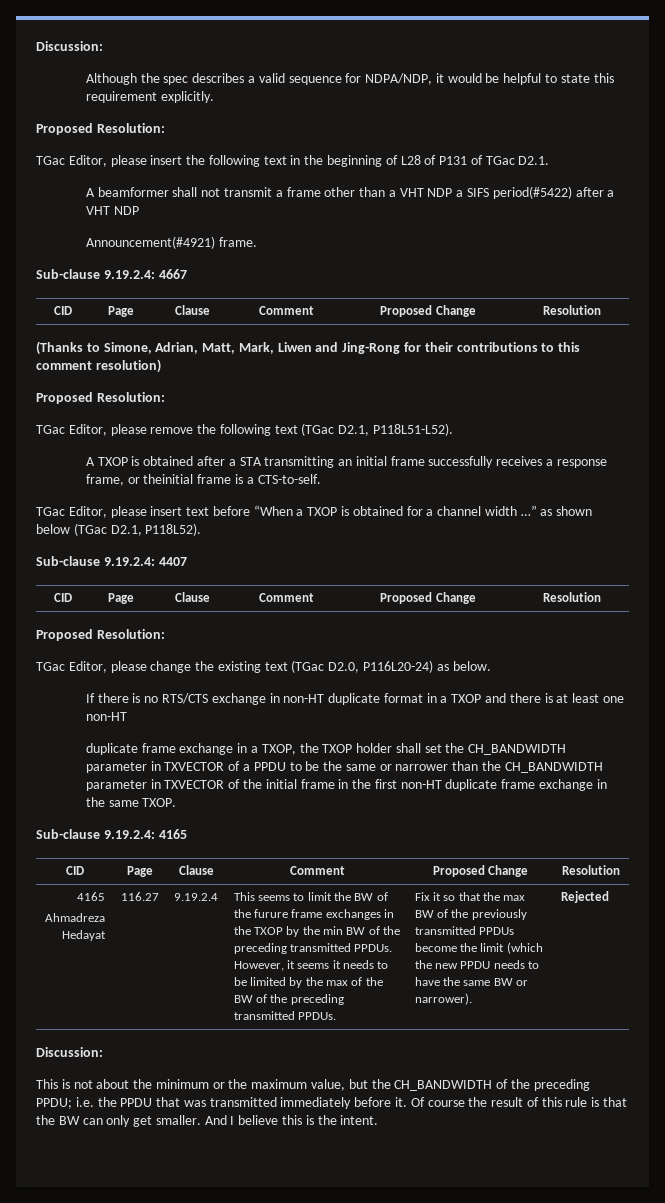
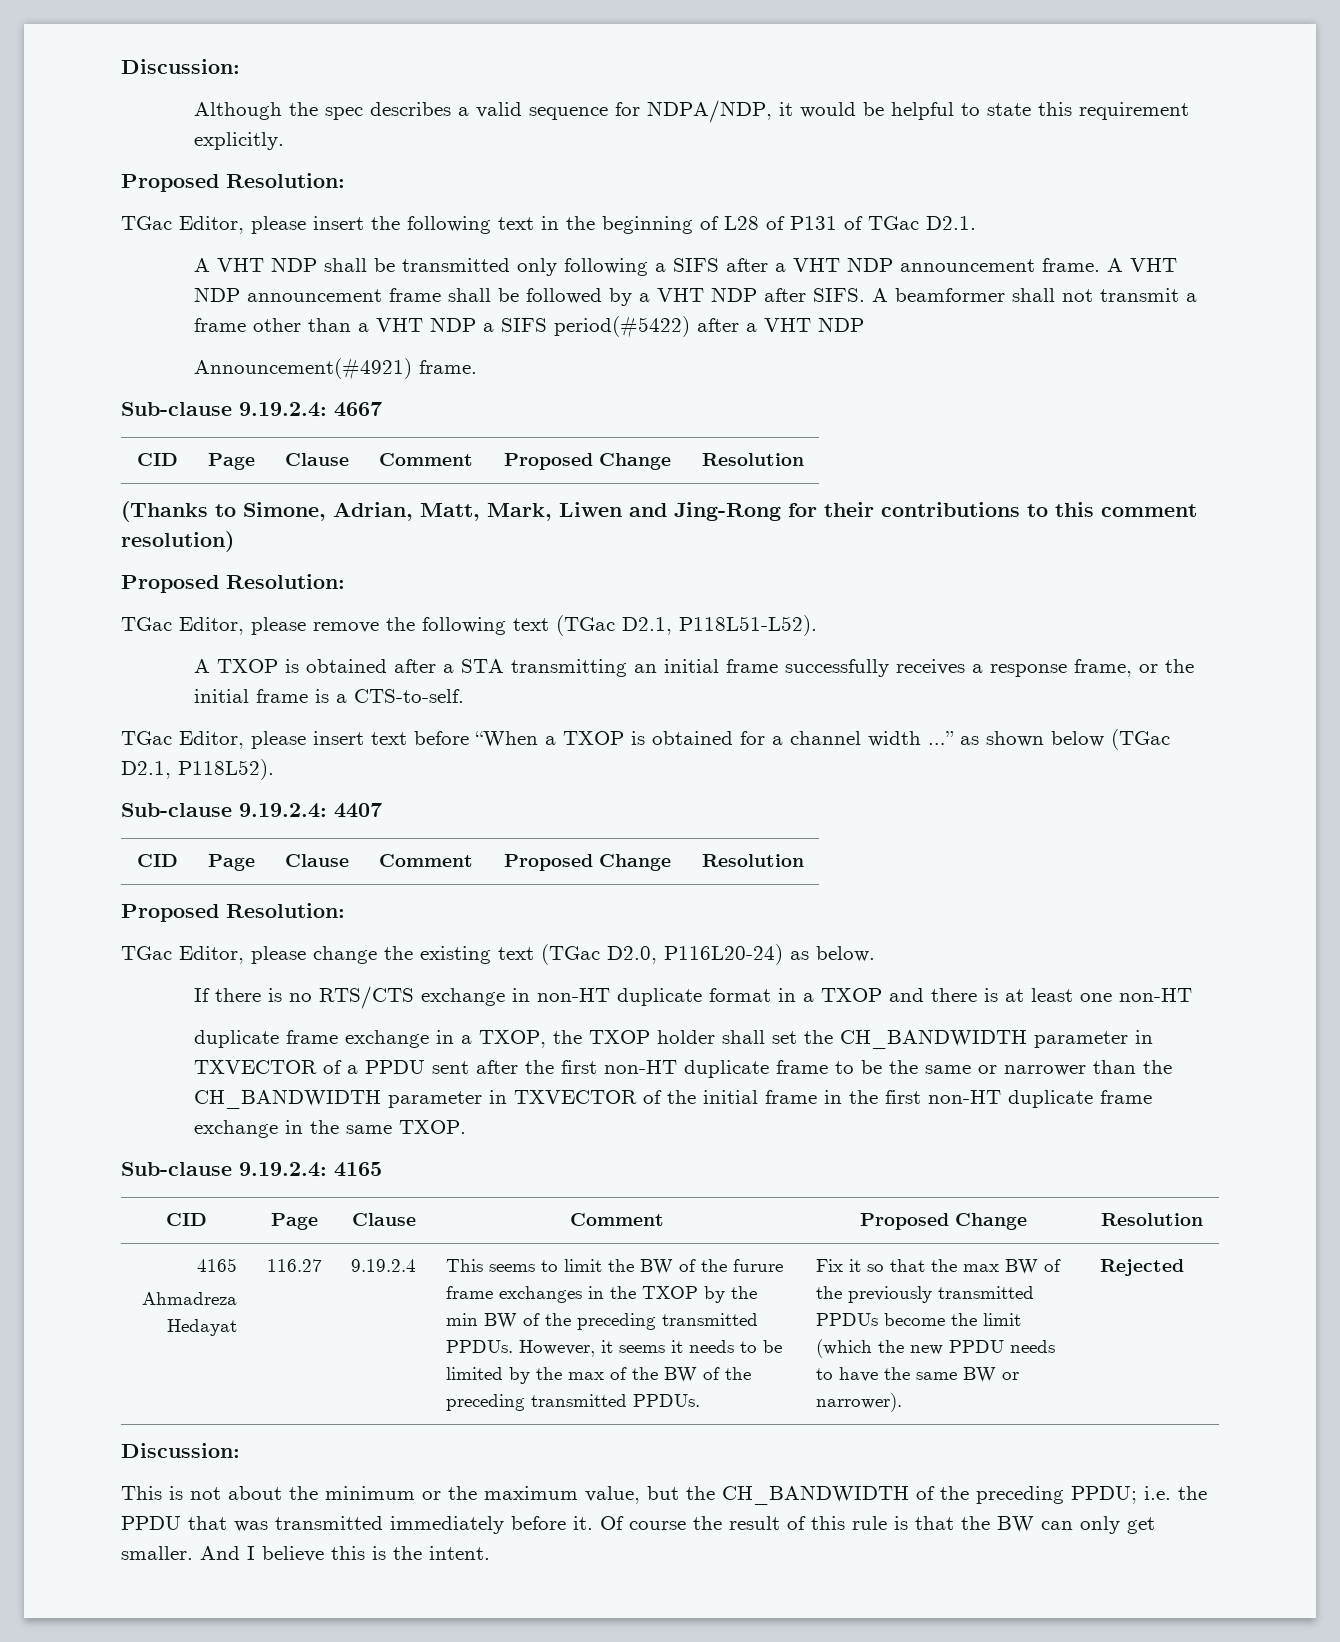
(95, 192) none -> [217,257,1178,276] [194,287,889,306] VHT NDP shall be transmitted only following a SIFS after a VHT NDP announcement frame. A VHT NDP announcement frame shall be followed by a VHT NDP after SIFS. A
[143,474,194,484] theinitial -> [1165,659,1195,673] [194,689,250,703] the initial
(286, 766) none -> [432,1060,829,1078] sent after the first non-HT duplicate frame

